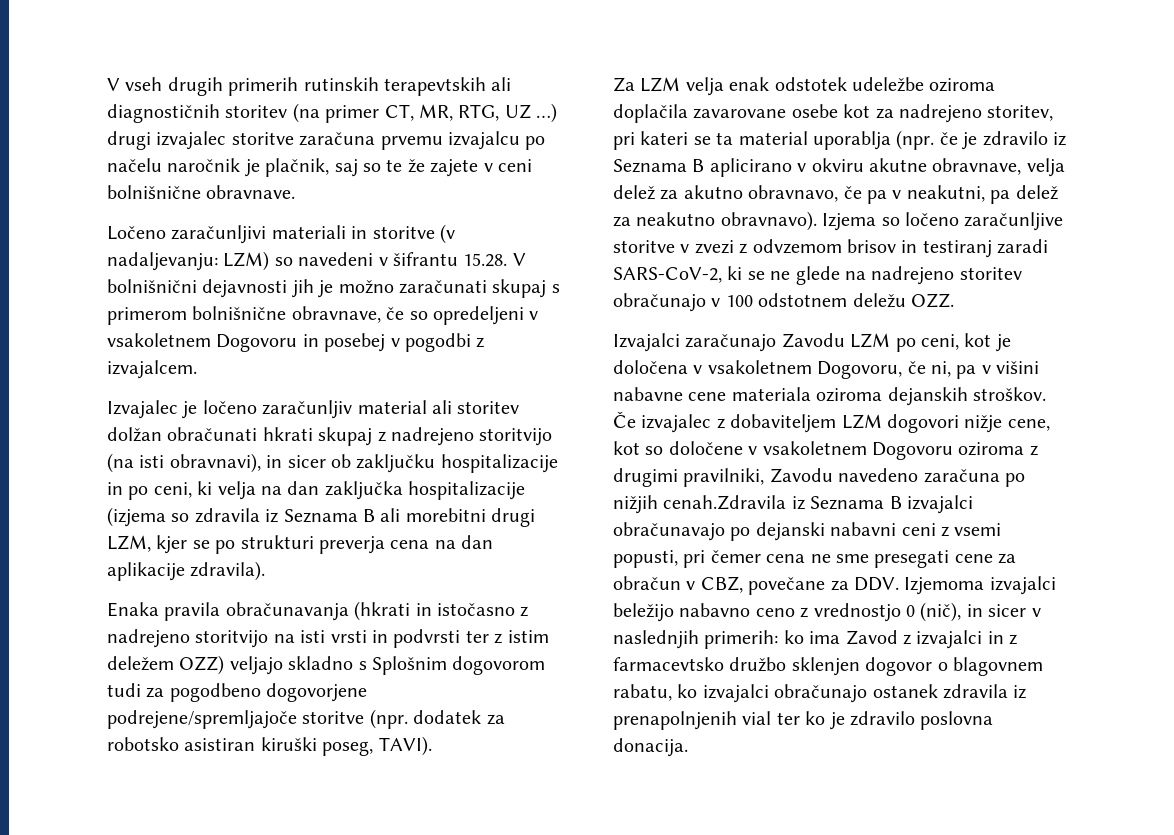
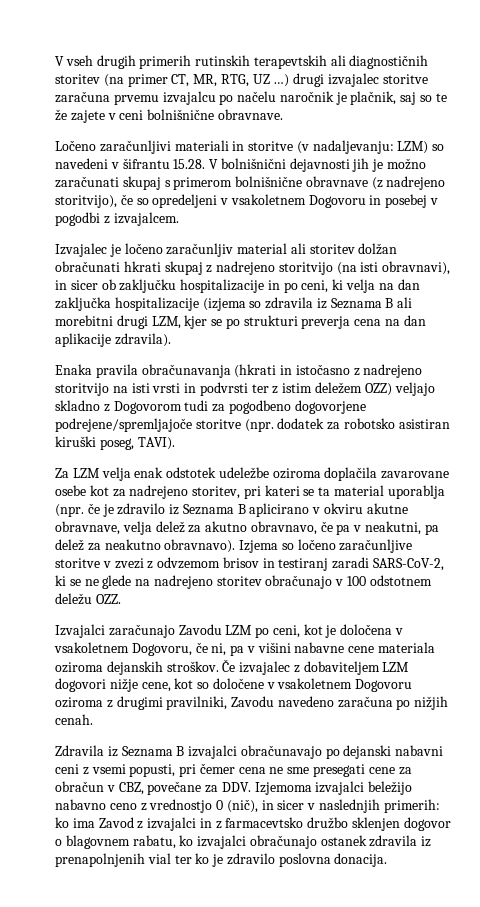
[291,306,381,323] obravnave, -> [305,176,446,190] [55,195,117,208] obravnave (z nadrejeno storitvijo),
[358,656,546,675] s Splošnim dogovorom -> [103,401,182,414] z Dogovorom
[663,495,787,510] cenah.Zdravila -> [55,714,93,725] [55,745,104,756] cenah. // Zdravila

